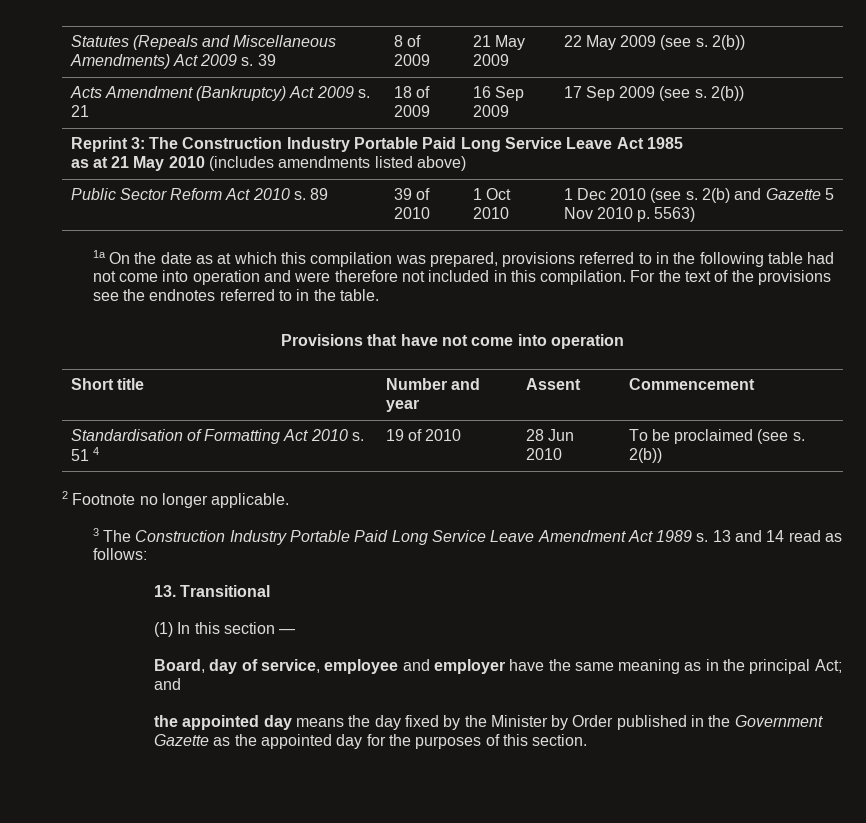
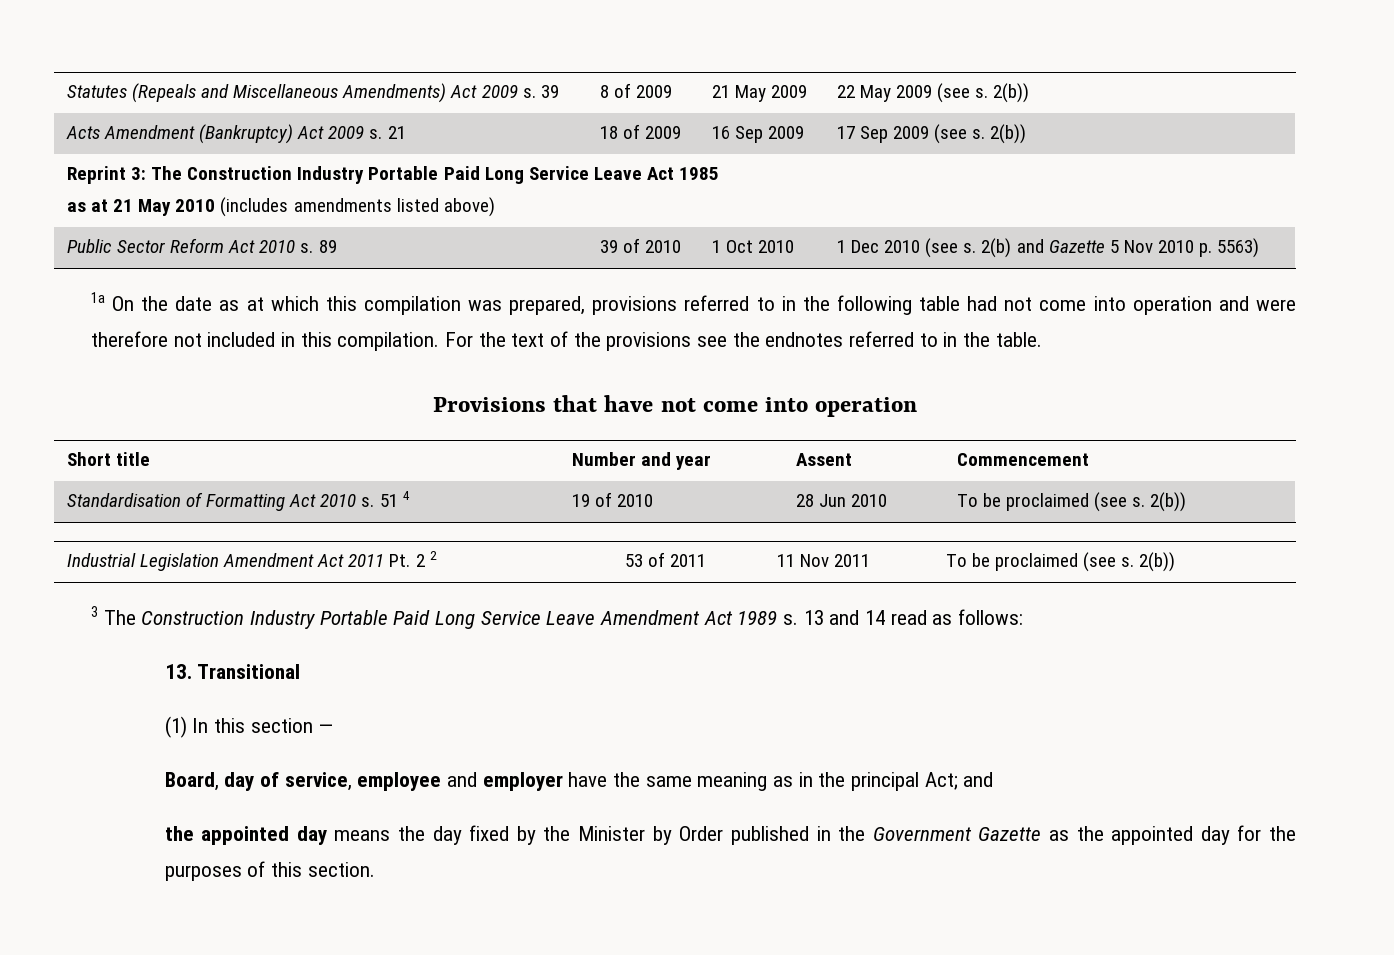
[62,491,290,508] // 2 Footnote no longer applicable. -> [66,551,437,571] [624,552,707,567] [776,554,871,567] [945,552,1176,572] // Industrial Legislation Amendment Act 2011 Pt. 2 2 | 53 of 2011 | 11 Nov 2011 | To be proclaimed (see s. 2(b))

